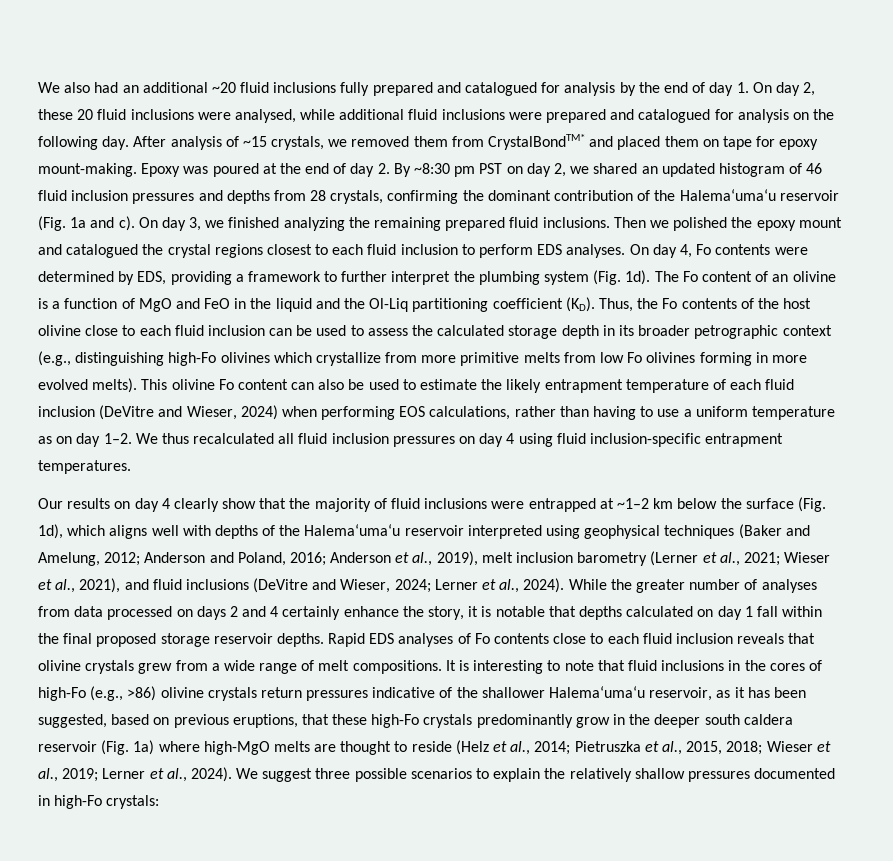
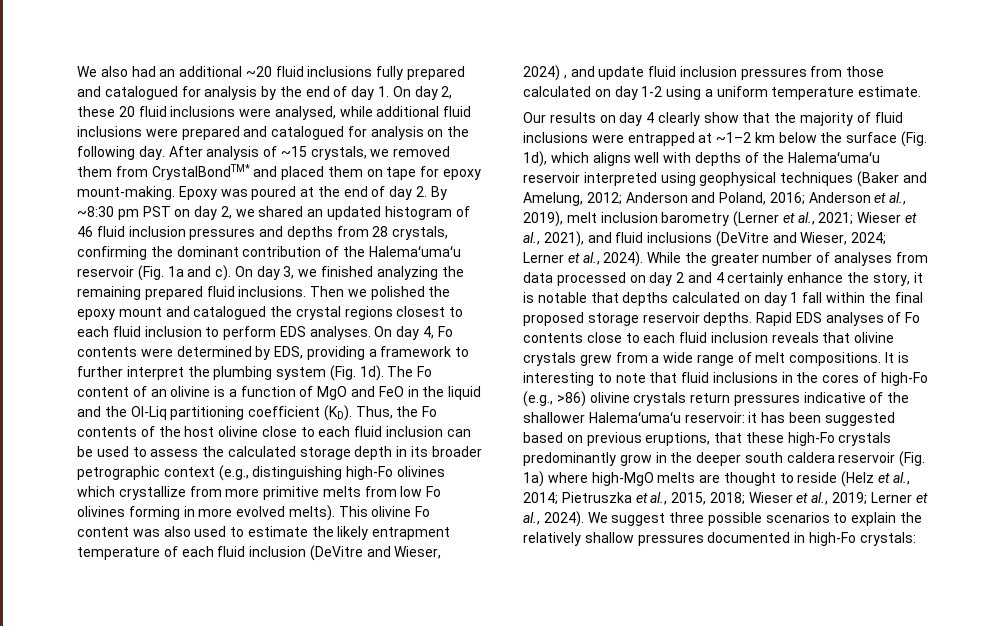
[291,379,365,390] can also be -> [132,526,191,537] was also
[281,406,835,420] [38,433,784,447] [38,460,131,474] when performing EOS calculations, rather than having to use a uniform temperature as on day 1–2. We thus recalculated all fluid inclusion pressures on day 4 using fluid inclusion-specific entrapment temperatures. -> [563,66,885,80] [523,86,922,100] , and update fluid inclusion pressures from those calculated on day 1-2 using a uniform temperature estimate.
[196,606,226,620] days -> [649,272,673,286] day
[649,687,731,701] reservoir, as -> [684,412,745,423] reservoir:
[38,714,107,728] suggested, -> [824,412,895,426] suggested

